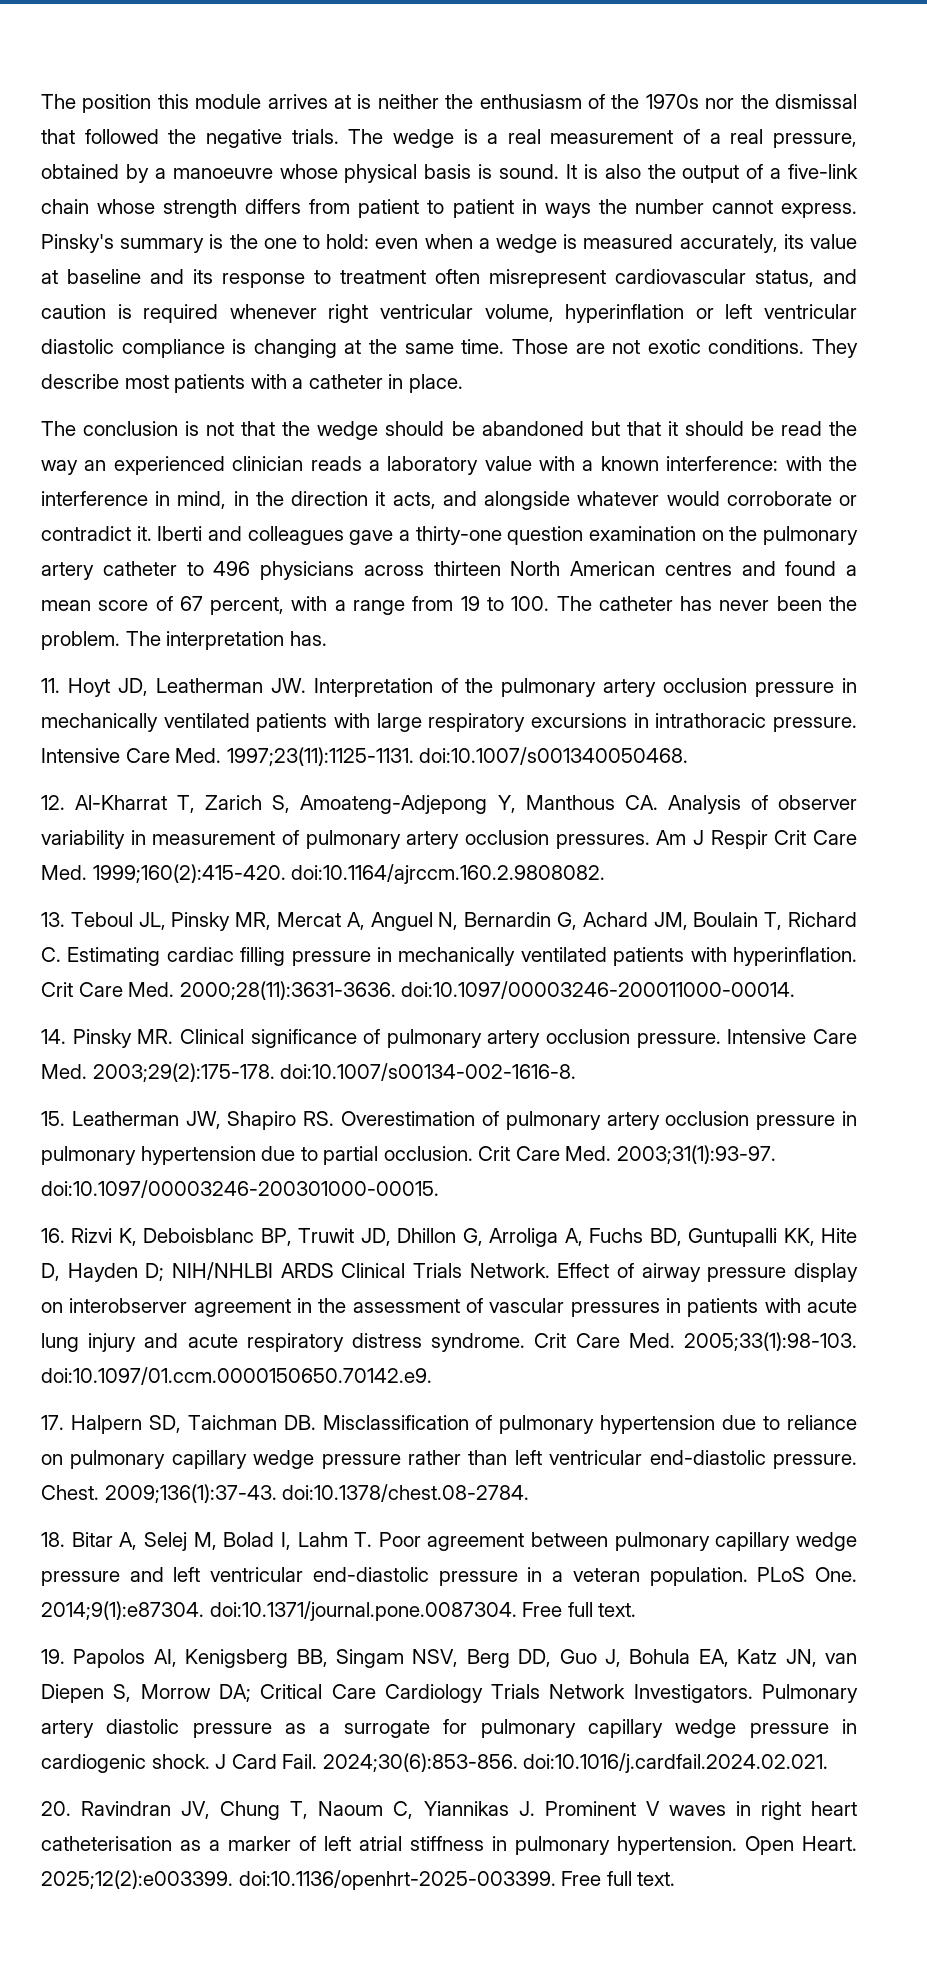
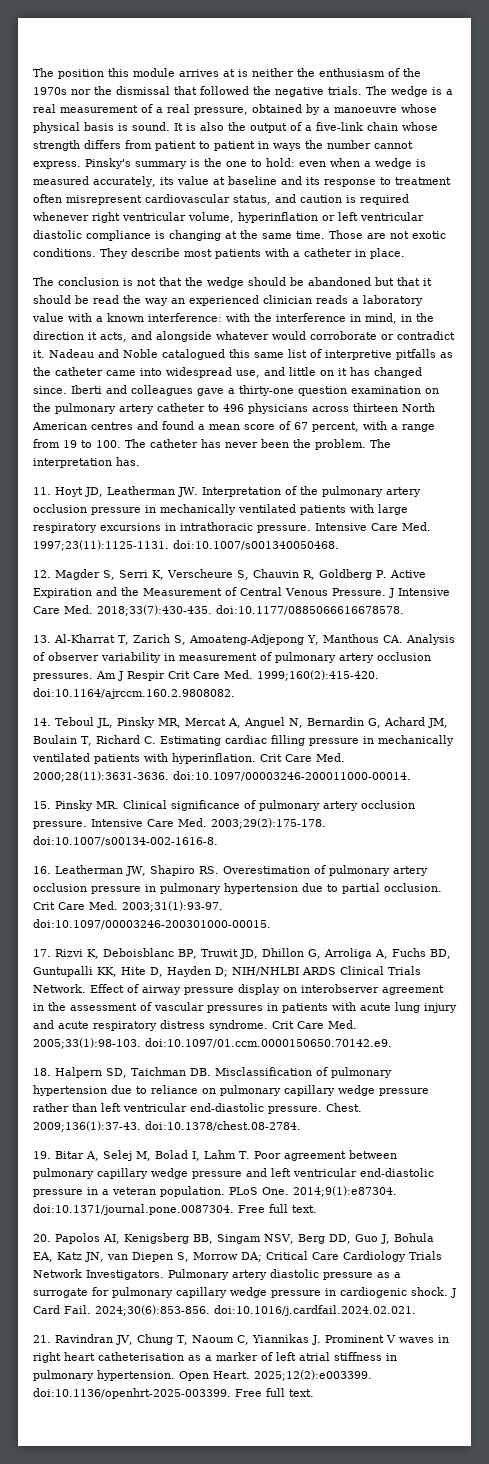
(152, 533) none -> [49,349,453,360] [33,367,422,378] [33,386,67,394] Nadeau and Noble catalogued this same list of interpretive pitfalls as the catheter came into widespread use, and little on it has changed since.
(65, 802) none -> [55,569,426,580] [33,587,450,598] [33,605,404,616] [33,635,51,643] Magder S, Serri K, Verscheure S, Chauvin R, Goldberg P. Active Expiration and the Measurement of Central Venous Pressure. J Intensive Care Med. 2018;33(7):430-435. doi:10.1177/0885066616678578. // 13.
[41,912,65,927] 13. -> [33,718,51,726] 14.
[41,1029,66,1044] 14. -> [33,801,51,809] 15.
[41,1111,65,1126] 15. -> [33,866,51,874] 16.
[41,1228,65,1243] 16. -> [33,949,51,957] 17.
[41,1415,64,1430] 17. -> [33,1068,51,1076] 18.
[41,1532,65,1547] 18. -> [33,1151,51,1159] 19.
[41,1649,65,1664] 19. -> [33,1234,51,1242] 20.
[41,1801,71,1816] 20. -> [33,1335,51,1343] 21.

